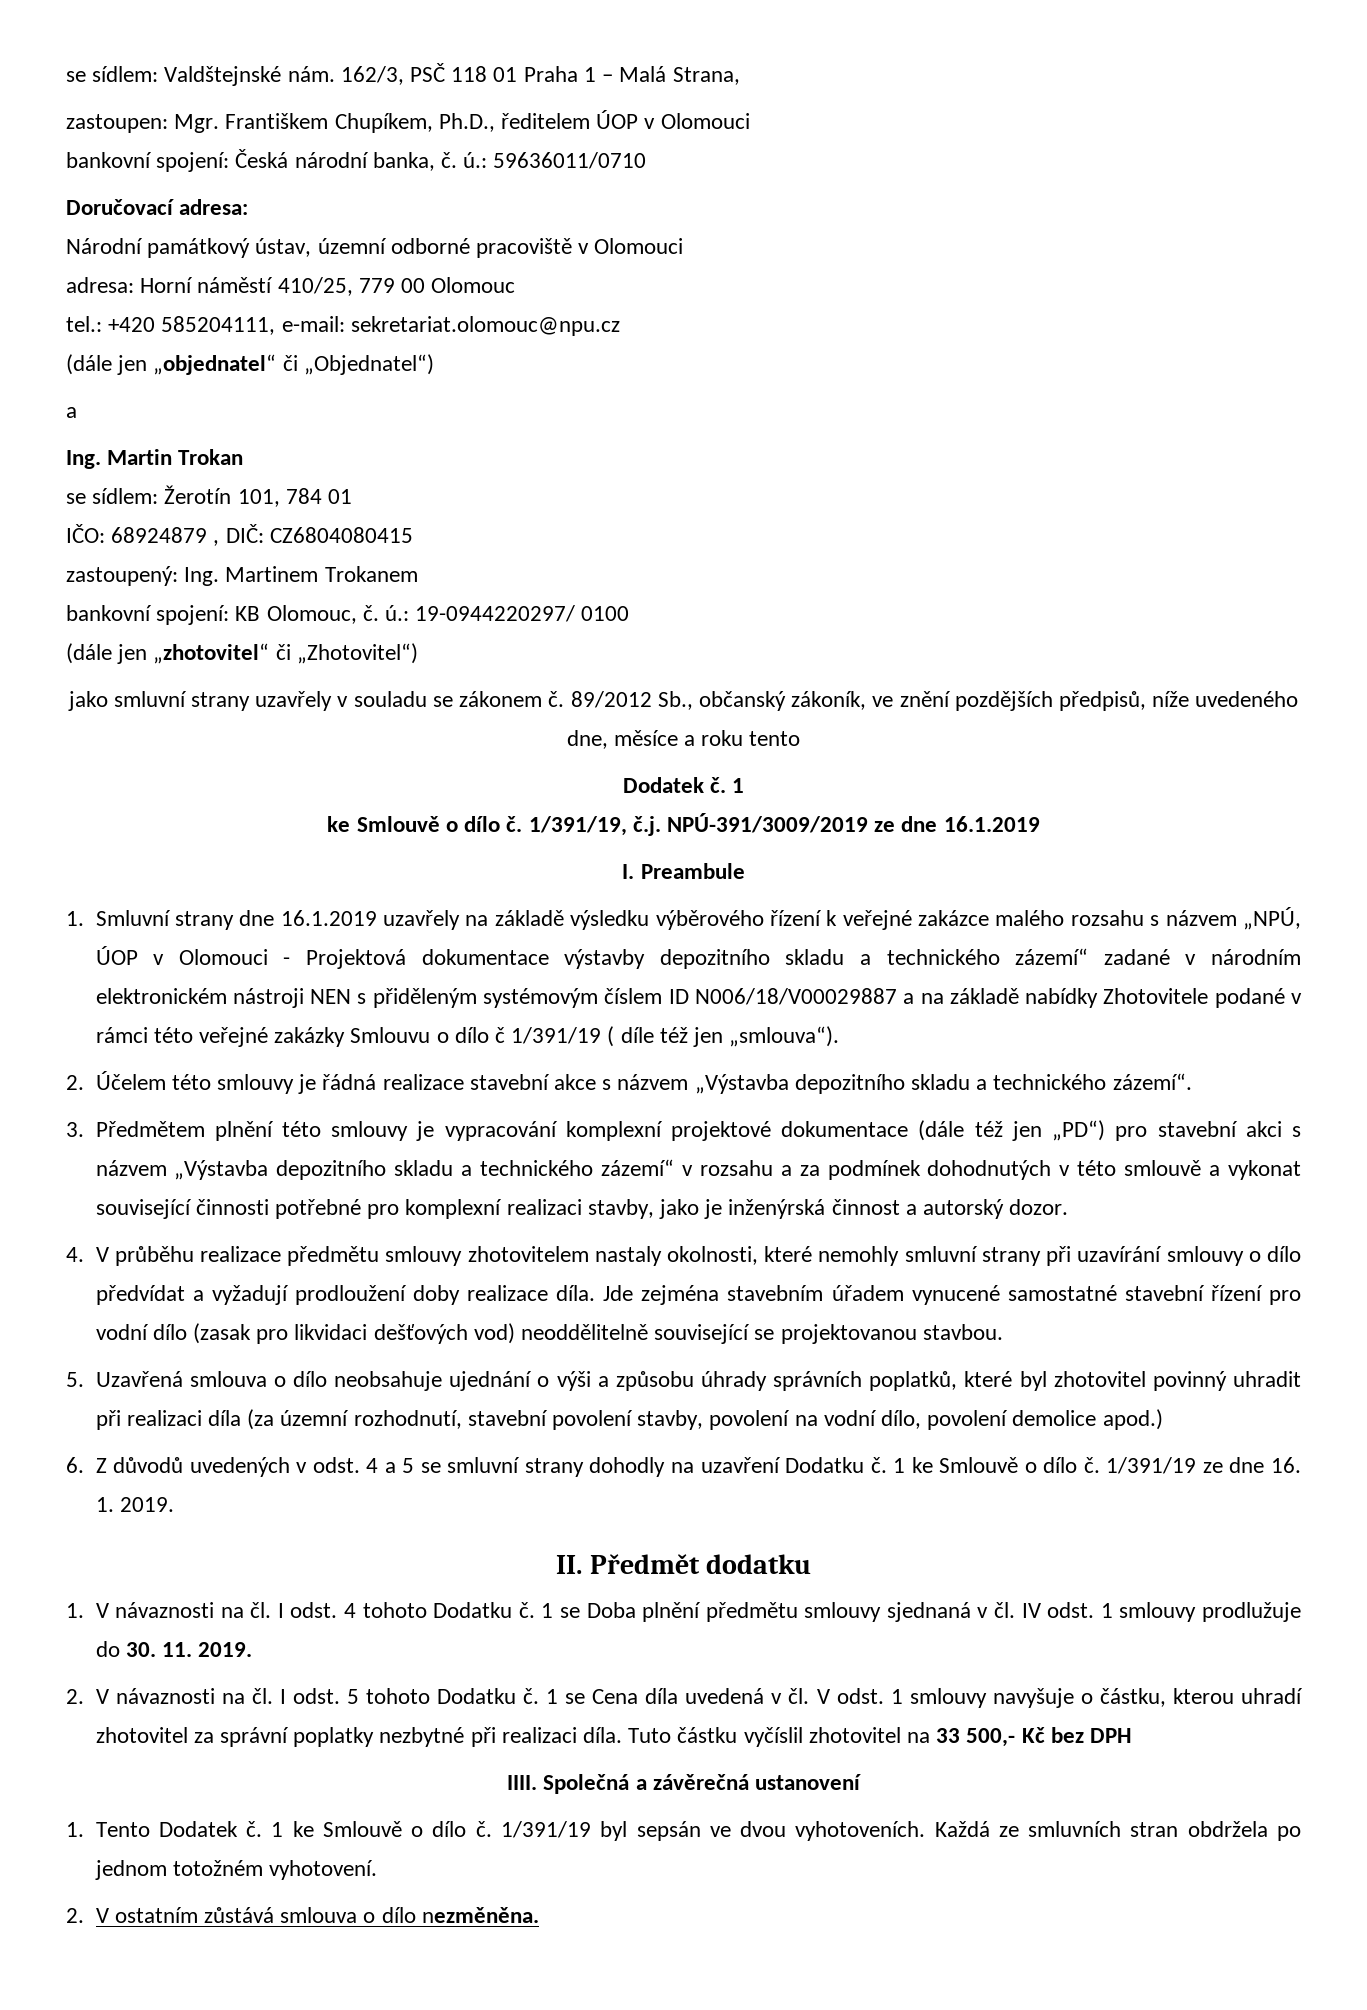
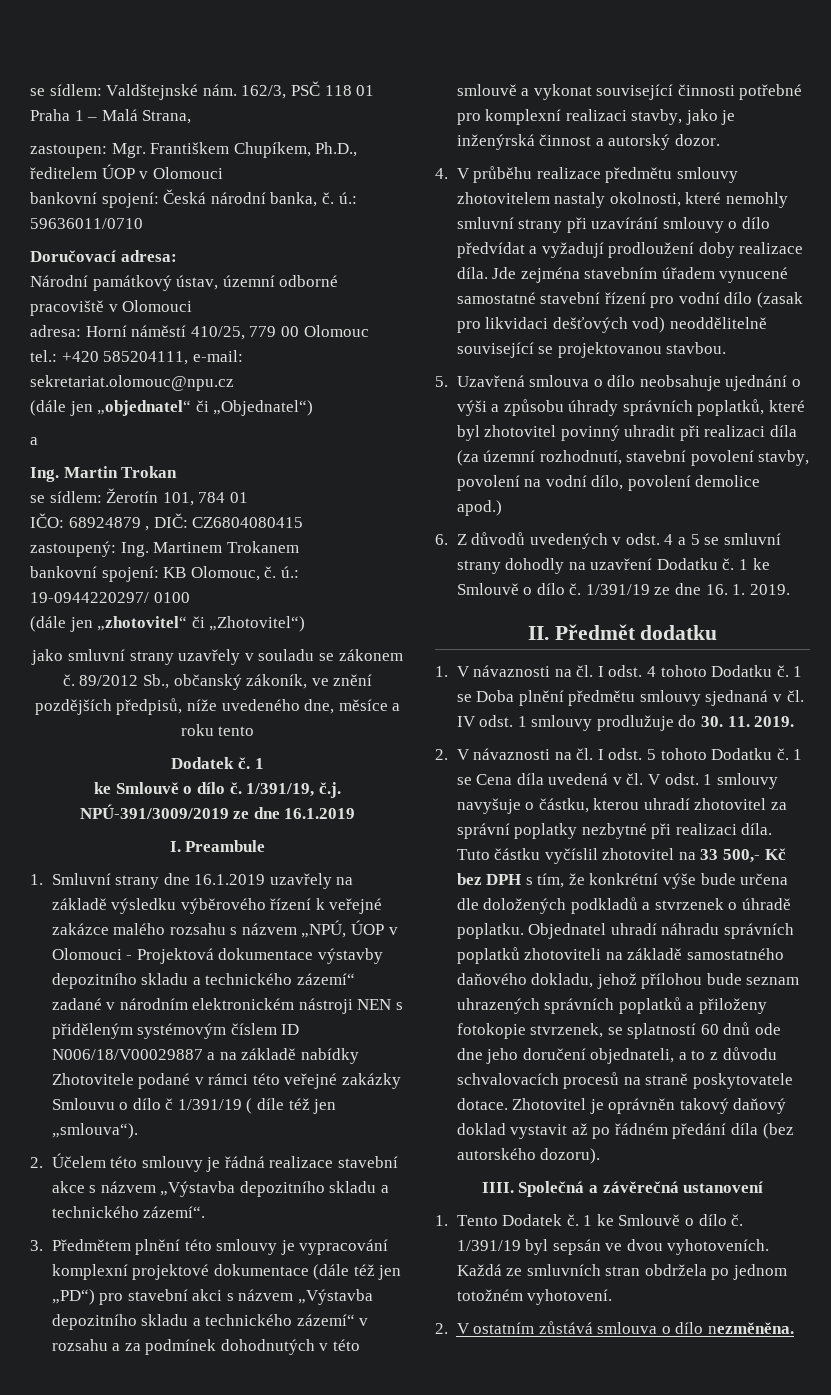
(1133, 1735) none -> [525,873,789,889] [456,897,792,914] [456,923,794,939] [456,947,784,964] [456,973,800,989] [456,997,767,1014] [456,1022,782,1039] [456,1047,777,1064] [456,1072,793,1089] [456,1098,787,1114] [456,1123,794,1139] [456,1148,601,1164] s tím, že konkrétní výše bude určena dle doložených podkladů a stvrzenek o úhradě poplatku. Objednatel uhradí náhradu správních poplatků zhotoviteli na základě samostatného daňového dokladu, jehož přílohou bude seznam uhrazených správních poplatků a přiloženy fotokopie stvrzenek, se splatností 60 dnů ode dne jeho doručení objednateli, a to z důvodu schvalovacích procesů na straně poskytovatele dotace. Zhotovitel je oprávněn takový daňový doklad vystavit až po řádném předání díla (bez autorského dozoru).

